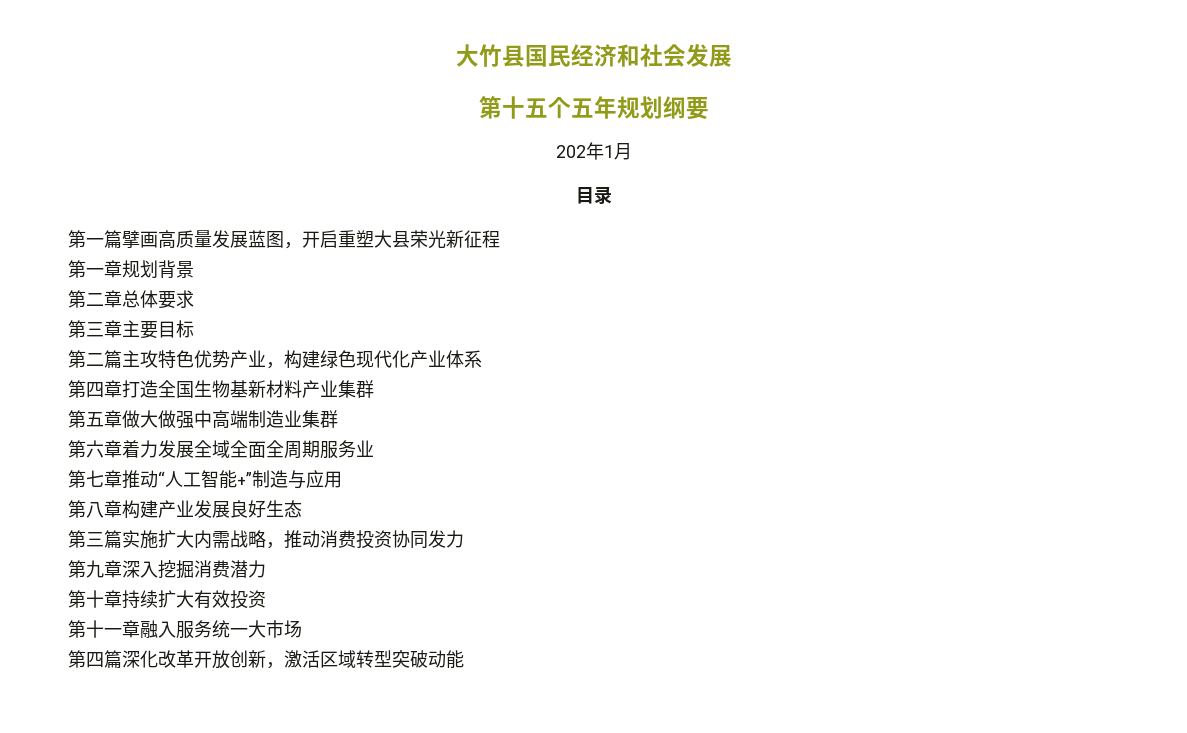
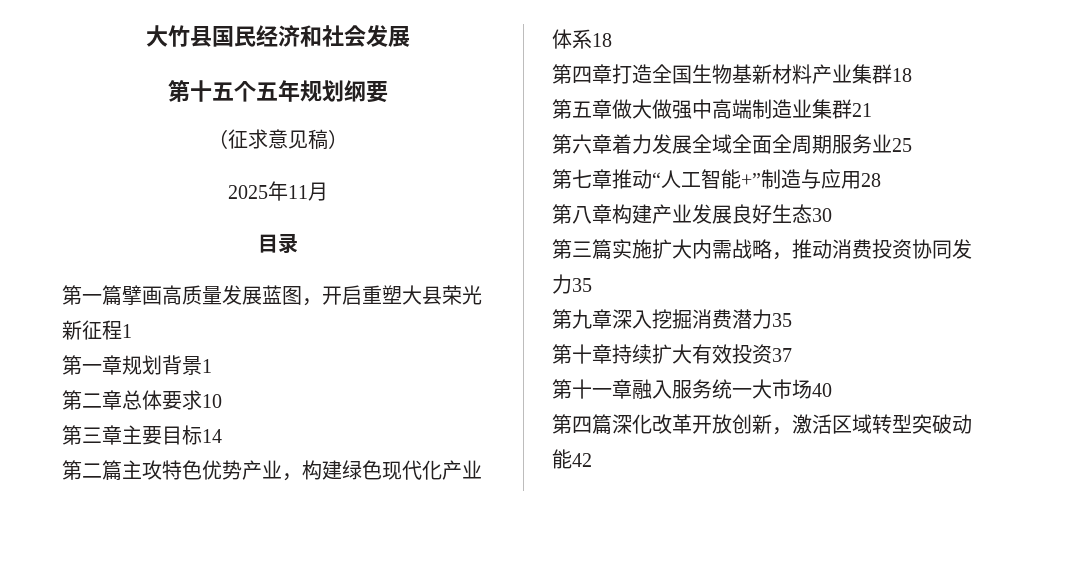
[555,142,614,160] 202年1 -> [207,129,348,150] [227,181,308,201] （征求意见稿） // 2025年11
(500, 239) none -> [122,324,132,338] 1
(194, 269) none -> [202,359,212,373] 1
(194, 299) none -> [202,394,222,408] 10
(194, 329) none -> [202,429,222,443] 14
(482, 359) none -> [592,33,612,47] 18
(374, 389) none -> [892,68,912,82] 18
(338, 419) none -> [852,103,872,117] 21
(374, 448) none -> [892,138,912,152] 25
(342, 479) none -> [861,173,881,187] 28
(302, 509) none -> [812,208,832,222] 30
(464, 539) none -> [572,278,592,292] 35
(266, 569) none -> [772,313,792,327] 35
(266, 599) none -> [772,348,792,362] 37
(302, 629) none -> [812,383,832,397] 40
(464, 659) none -> [572,453,592,467] 42

